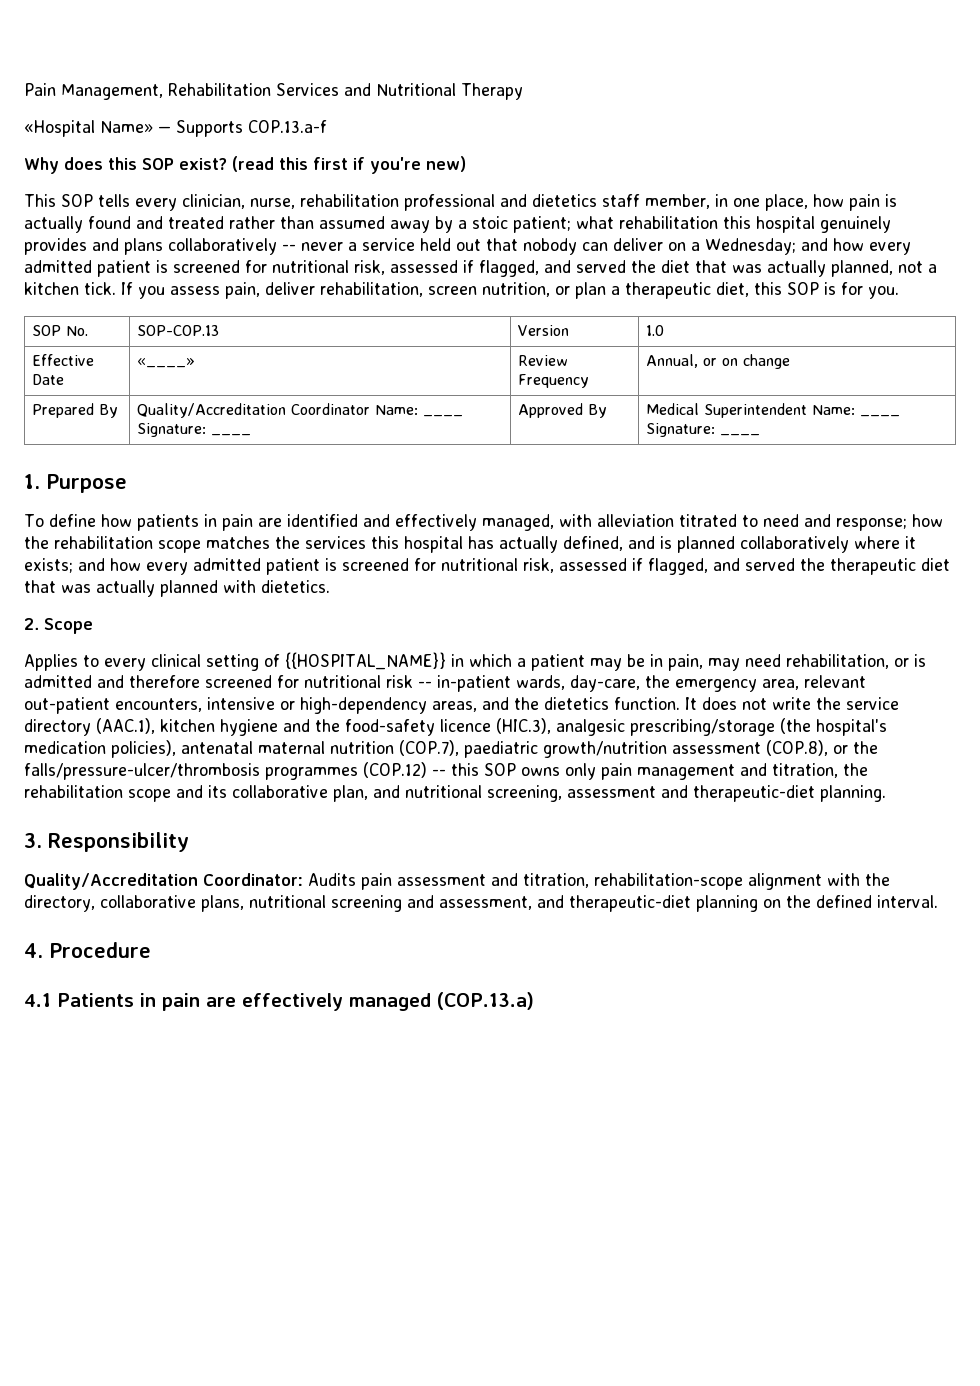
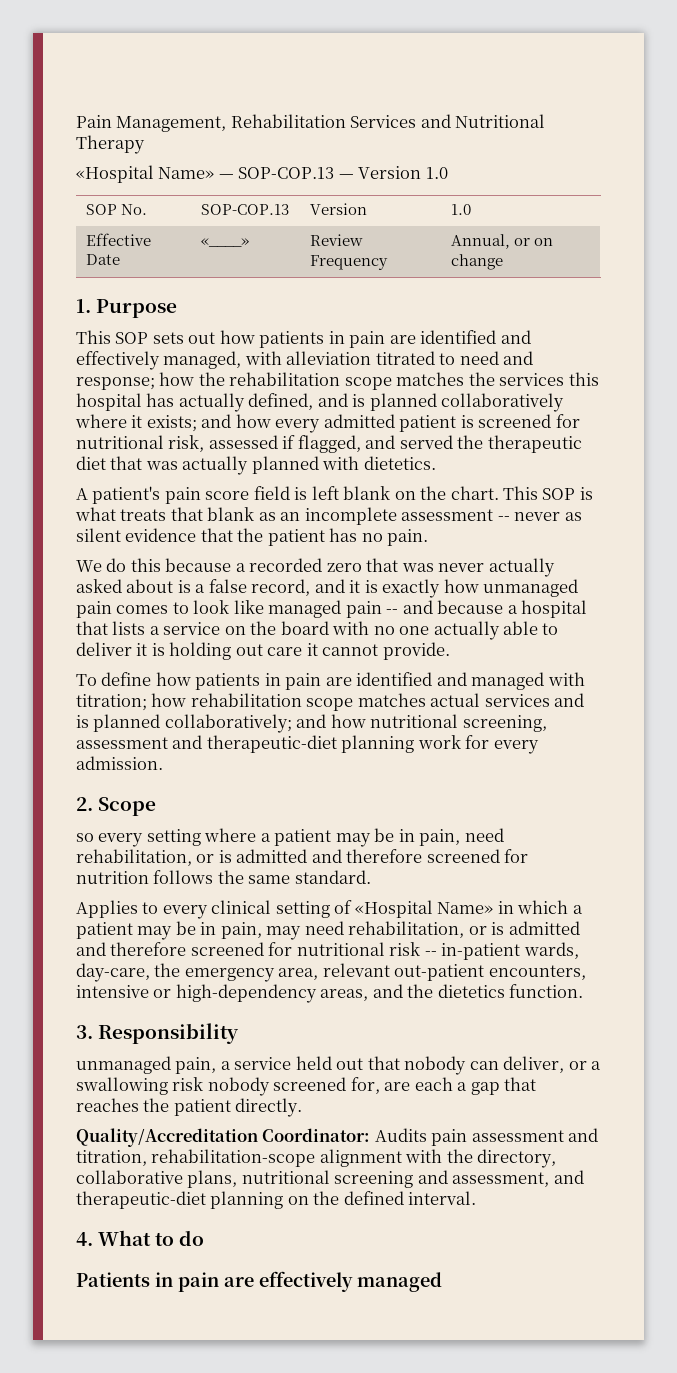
[176,120,327,137] [24,156,466,174] [24,194,897,211] [24,216,891,233] [24,238,911,255] [24,260,937,277] [24,282,899,299] Supports COP.13.a-f // Why does this SOP exist? (read this first if you're new) // This SOP tells every clinician, nurse, rehabilitation professional and dietetics staff member, in one place, how pain is actually found and treated rather than assumed away by a stoic patient; what rehabilitation this hospital genuinely provides and plans collaboratively -- never a service held out that nobody can deliver on a Wednesday; and how every admitted patient is screened for nutritional risk, assessed if flagged, and served the diet that was actually planned, not a kitchen tick. If you assess pain, deliver rehabilitation, screen nutrition, or plan a therapeutic diet, this SOP is for you. -> [238,166,448,179] SOP-COP.13 — Version 1.0
[31,403,118,418] [136,403,418,418] [422,415,463,417] [136,423,251,437] [517,403,607,418] [645,403,855,418] [859,415,900,417] [645,423,760,437] [24,474,127,493] [24,514,96,527] // Prepared By | Quality/Accreditation Coordinator Name: ____ Signature: ____ | Approved By | Medical Superintendent Name: ____ Signature: ____ // 1. Purpose // To define -> [76,299,178,318] [76,330,216,344] // 1. Purpose // This SOP sets out
[24,618,93,634] 2. Scope -> [76,486,593,504] [75,507,582,525] [76,528,429,546] [76,558,555,577] [76,579,579,598] [76,600,588,618] [76,621,559,640] [76,642,450,660] [76,672,585,690] [76,693,585,711] [76,714,547,733] [76,735,539,754] [76,756,163,770] [76,797,157,816] [76,828,504,847] [76,849,529,866] [76,870,371,884] A patient's pain score field is left blank on the chart. This SOP is what treats that blank as an incomplete assessment -- never as silent evidence that the patient has no pain. // We do this because a recorded zero that was never actually asked about is a false record, and it is exactly how unmanaged pain comes to look like managed pain -- and because a hospital that lists a service on the board with no one actually able to deliver it is holding out care it cannot provide. // To define how patients in pain are identified and managed with titration; how rehabilitation scope matches actual services and is planned collaboratively; and how nutritional screening, assessment and therapeutic-diet planning work for every admission. // 2. Scope // so every setting where a patient may be in pain, need rehabilitation, or is admitted and therefore screened for nutrition follows the same standard.
[285,652,446,670] {{HOSPITAL_NAME}} -> [354,900,494,918] «Hospital Name»
[685,697,899,710] [24,718,887,736] [24,740,878,758] [24,762,868,780] [24,785,886,802] [24,832,189,852] It does not write the service directory (AAC.1), kitchen hygiene and the food-safety licence (HIC.3), analgesic prescribing/storage (the hospital's medication policies), antenatal maternal nutrition (COP.7), paediatric growth/nutrition assessment (COP.8), or the falls/pressure-ulcer/thrombosis programmes (COP.12) -- this SOP owns only pain management and titration, the rehabilitation scope and its collaborative plan, and nutritional screening, assessment and therapeutic-diet planning. // 3. Responsibility -> [76,1023,240,1044] [76,1056,602,1075] [76,1077,537,1096] [76,1098,303,1117] // 3. Responsibility // unmanaged pain, a service held out that nobody can deliver, or a swallowing risk nobody screened for, are each a gap that reaches the patient directly.
[49,942,151,958] [24,993,51,1007] Procedure // 4.1 -> [98,1230,205,1246] What to do //
[437,992,534,1010] (COP.13.a) -> (442, 1282) none

